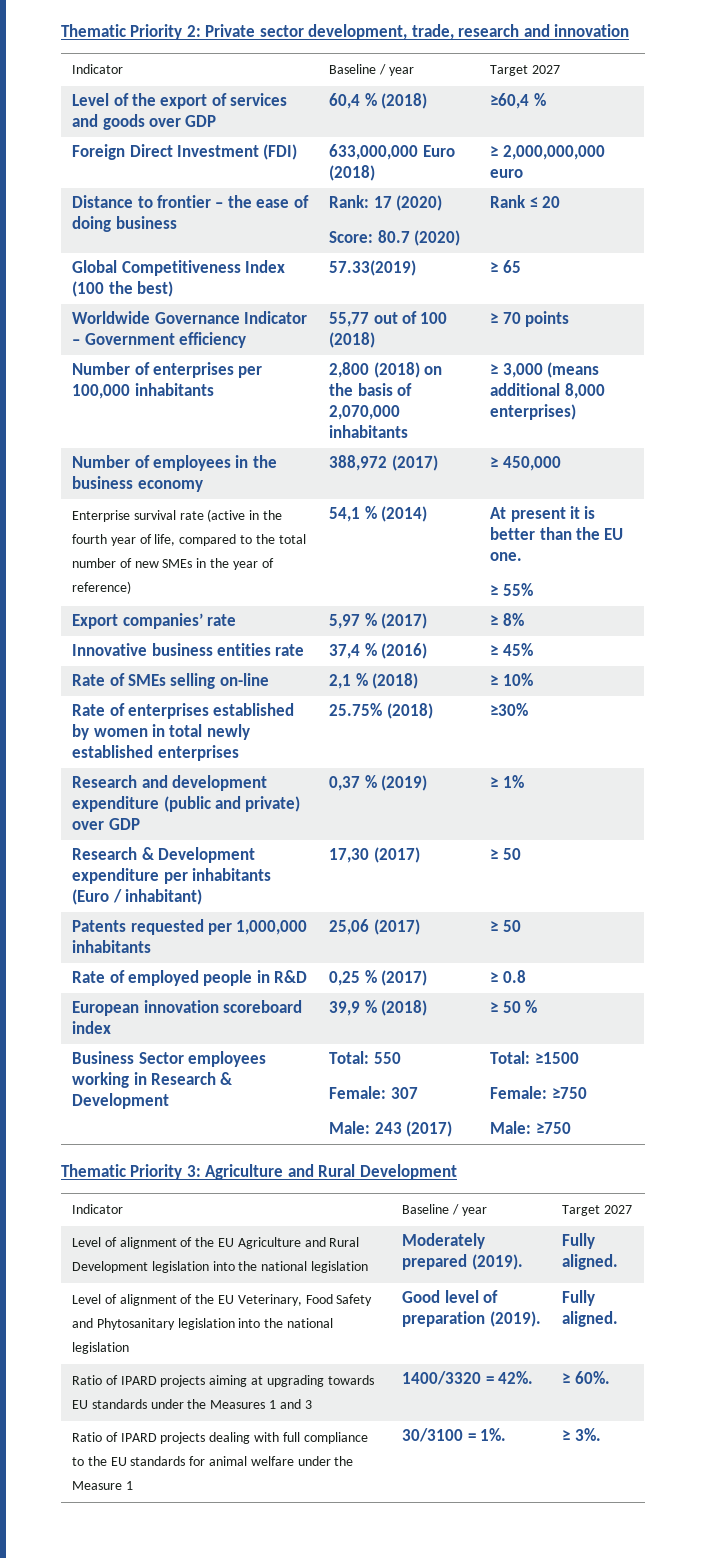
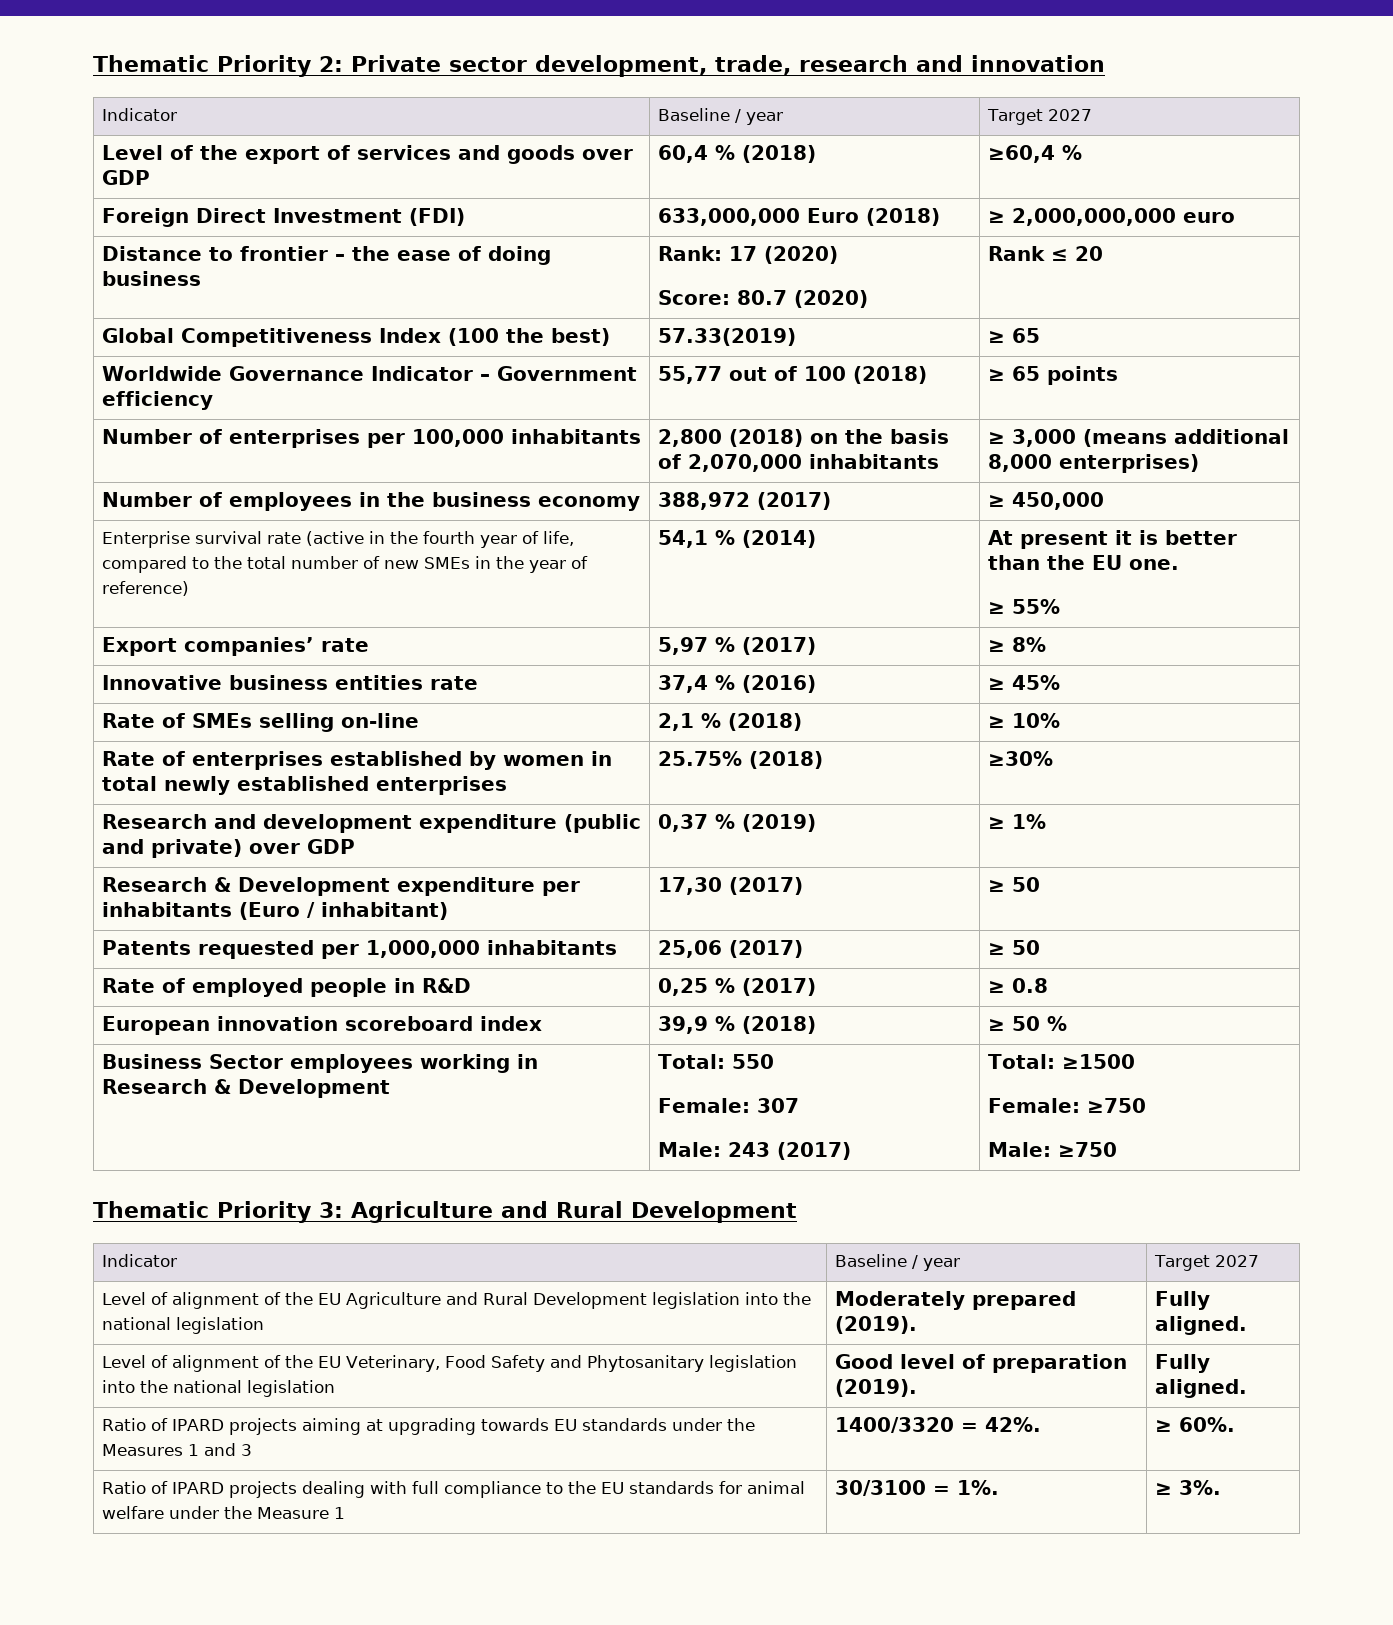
[502,312,521,324] 70 -> [1011,366,1040,381] 65

